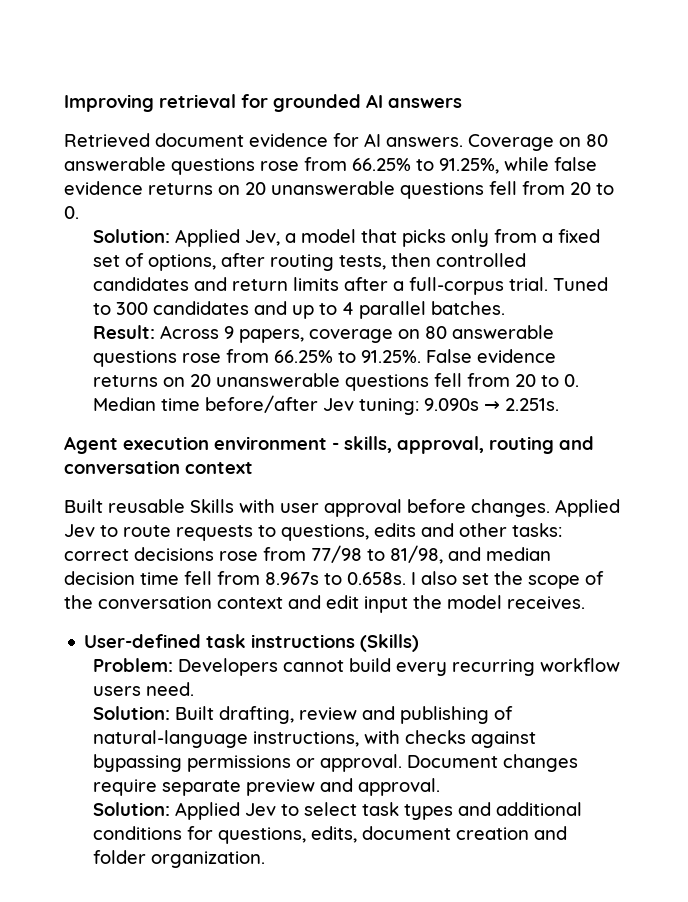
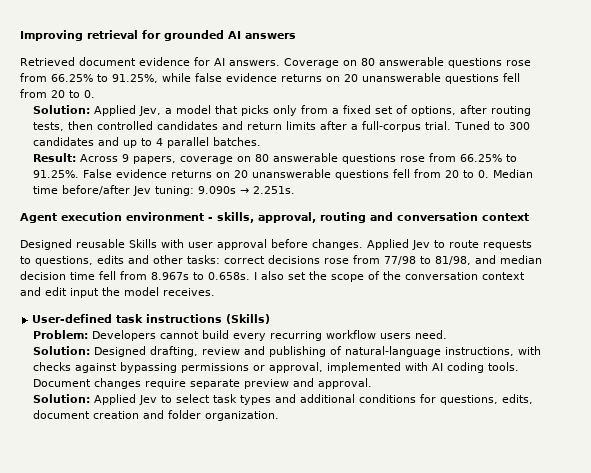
[64,499,103,513] Built -> [20,239,72,250] Designed
[175,706,215,720] Built -> [93,346,146,357] Designed
[320,754,403,772] approval. -> [268,362,519,373] approval, implemented with AI coding tools.

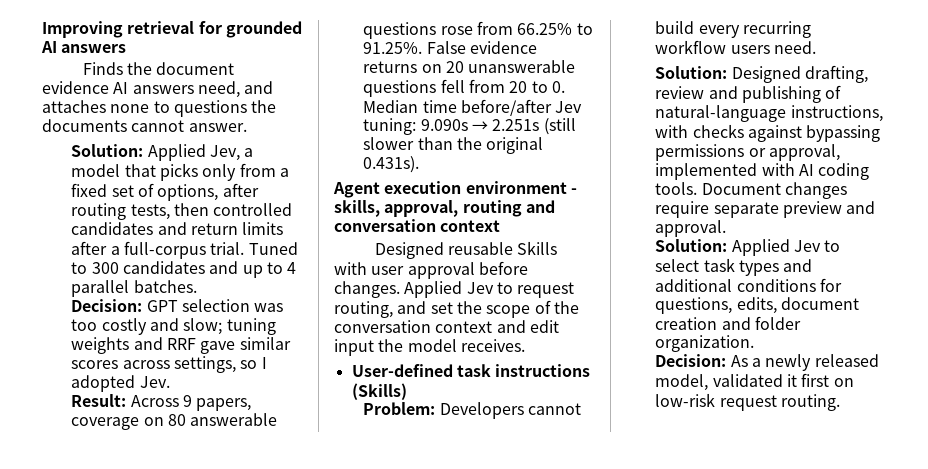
[20,57,531,68] [20,73,520,84] [20,89,95,98] Retrieved document evidence for AI answers. Coverage on 80 answerable questions rose from 66.25% to 91.25%, while false evidence returns on 20 unanswerable questions fell from 20 to 0. -> [82,62,235,75] [42,81,274,98] [42,100,277,117] [42,119,247,132] Finds the document evidence AI answers need, and attaches none to questions the documents cannot answer.
(261, 141) none -> [71,299,284,312] [71,318,276,335] [71,337,291,354] [71,356,267,373] [71,375,170,392] // Decision: GPT selection was too costly and slow; tuning weights and RRF gave similar scores across settings, so I adopted Jev.
[252,186,295,194] 2.251s. -> [492,118,576,135] [363,137,544,154] [363,156,420,173] 2.251s (still slower than the original 0.431s).
[449,240,532,250] [20,255,542,266] [20,271,284,280] route requests to questions, edits and other tasks: correct decisions rose from 77/98 to 81/98, and median decision time fell from 8.967s to 0.658s. I also -> [517,282,575,298] [334,301,427,318] request routing, and
(279, 416) none -> [655,354,879,371] [655,373,854,391] [655,393,840,411] // Decision: As a newly released model, validated it first on low-risk request routing.

